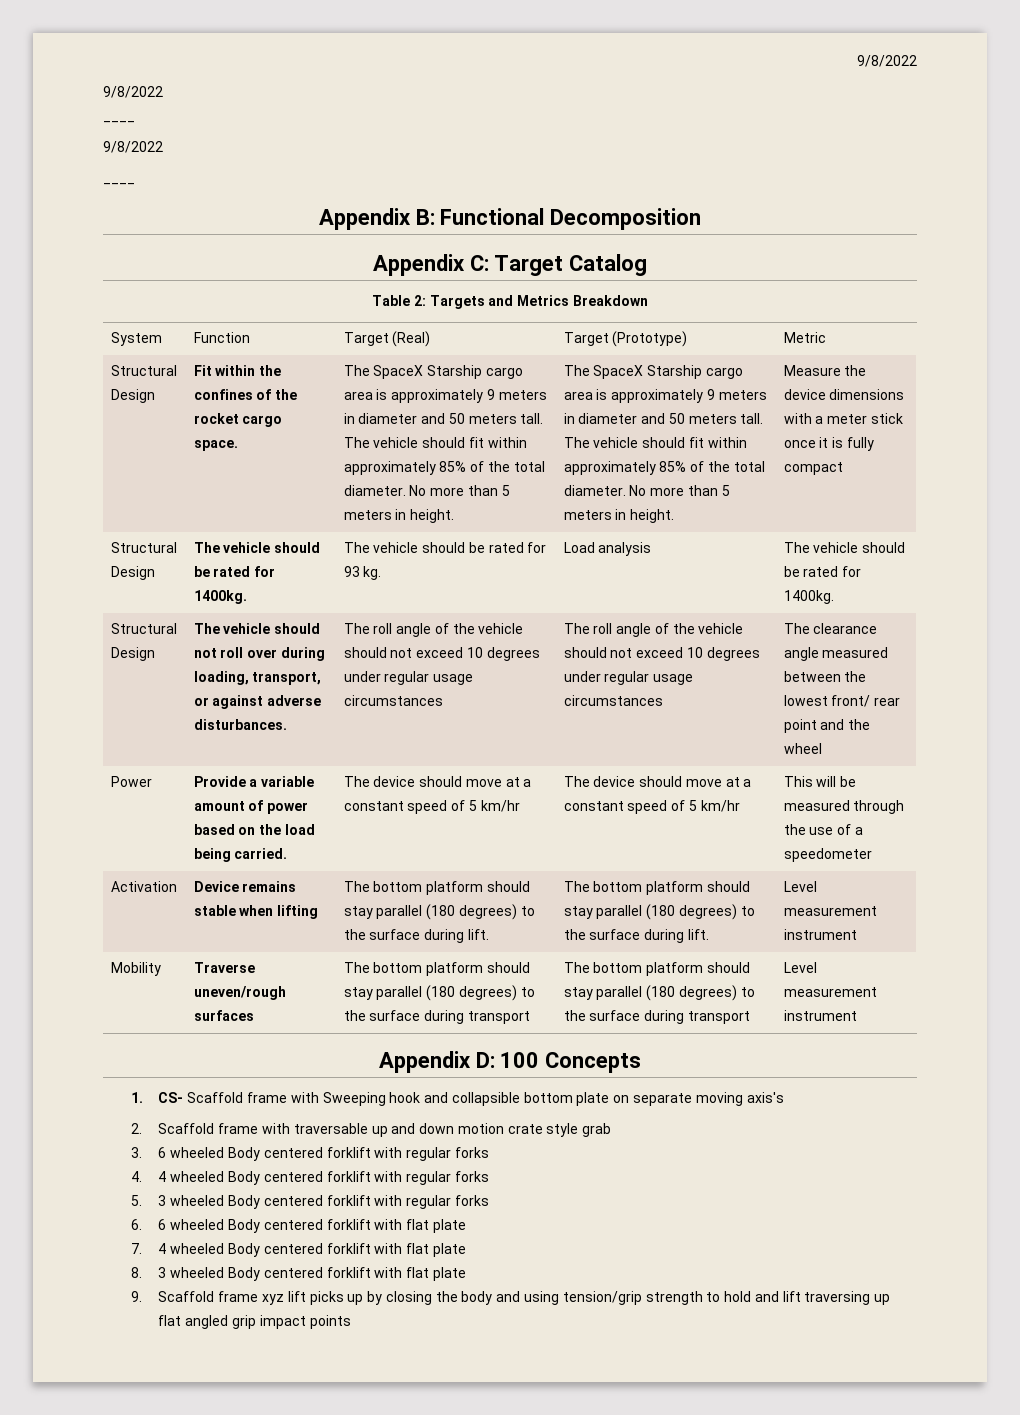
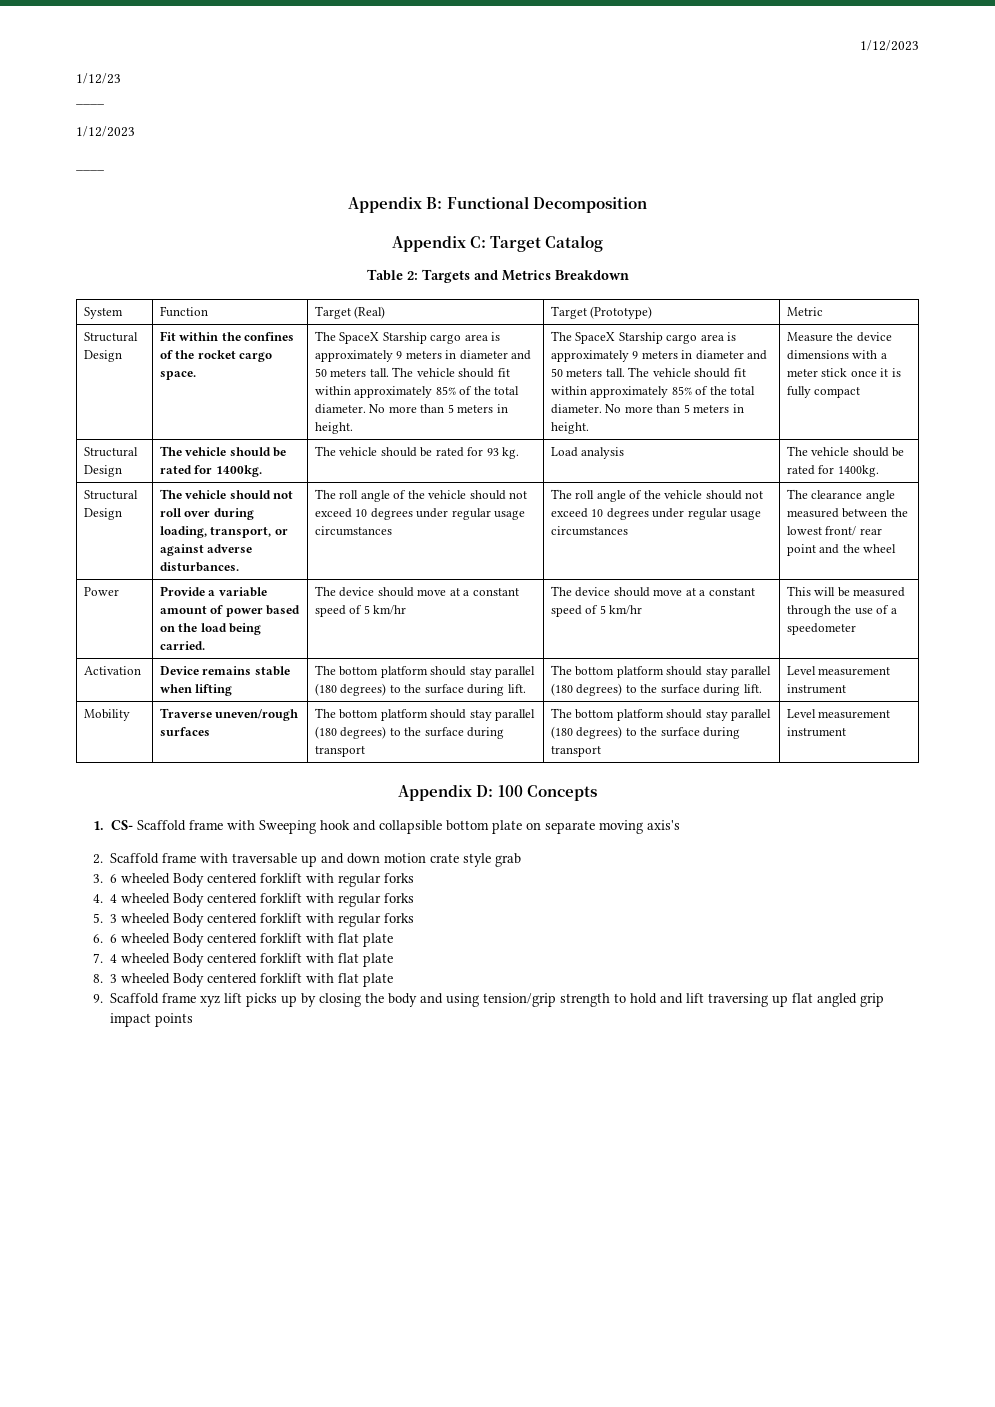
[857,55,917,67] [103,86,163,98] [103,121,135,123] [103,141,163,153] 9/8/2022 // 9/8/2022 // ____ // 9/8/2022 -> [860,40,919,51] [76,73,121,84] [76,103,105,105] [76,126,135,137] 1/12/2023 // 1/12/23 // ____ // 1/12/2023

